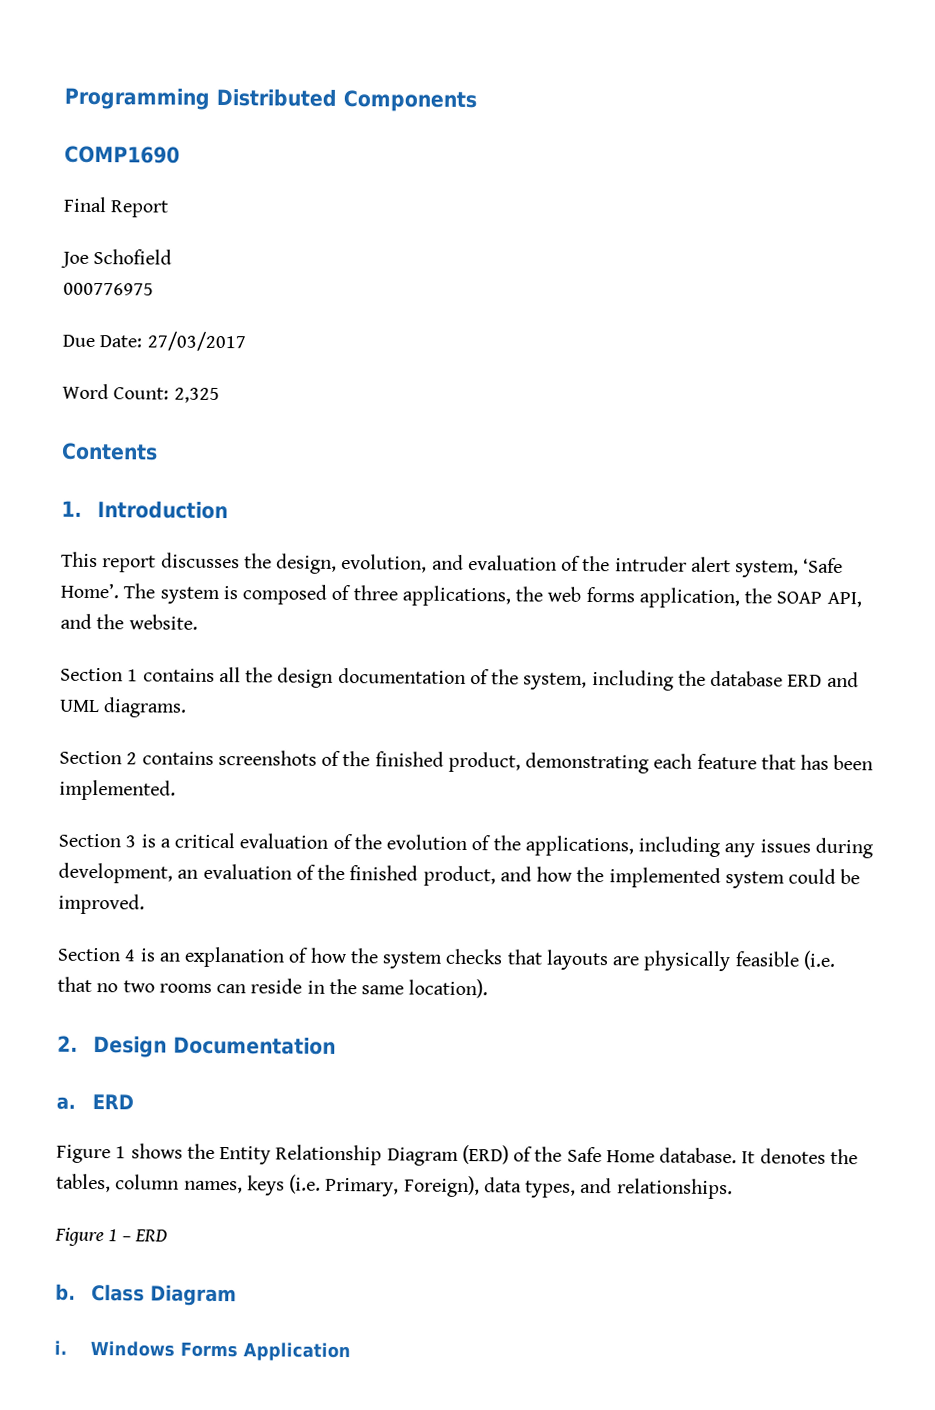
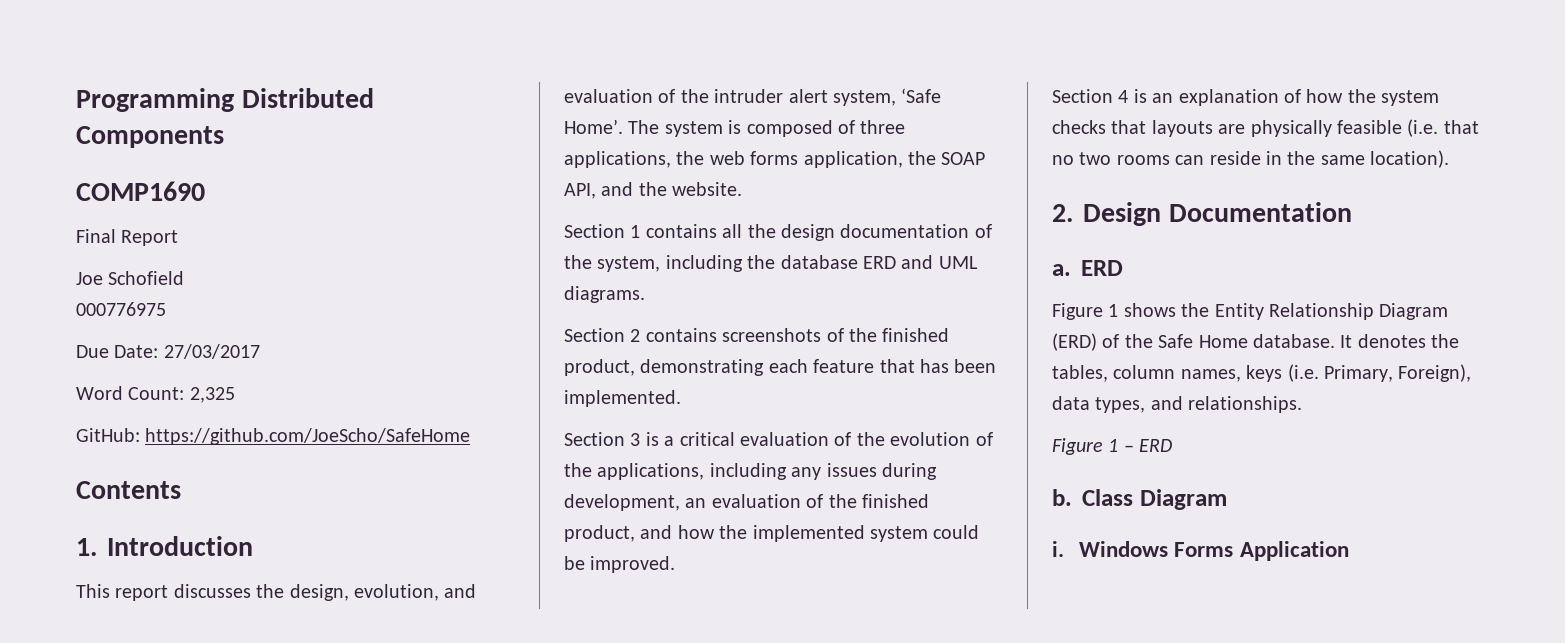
(220, 395) none -> [76,428,471,445] // GitHub: https://github.com/JoeScho/SafeHome

